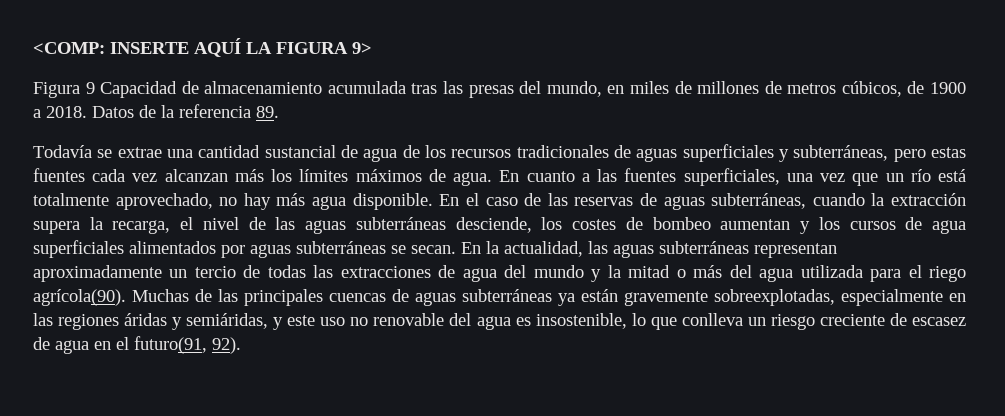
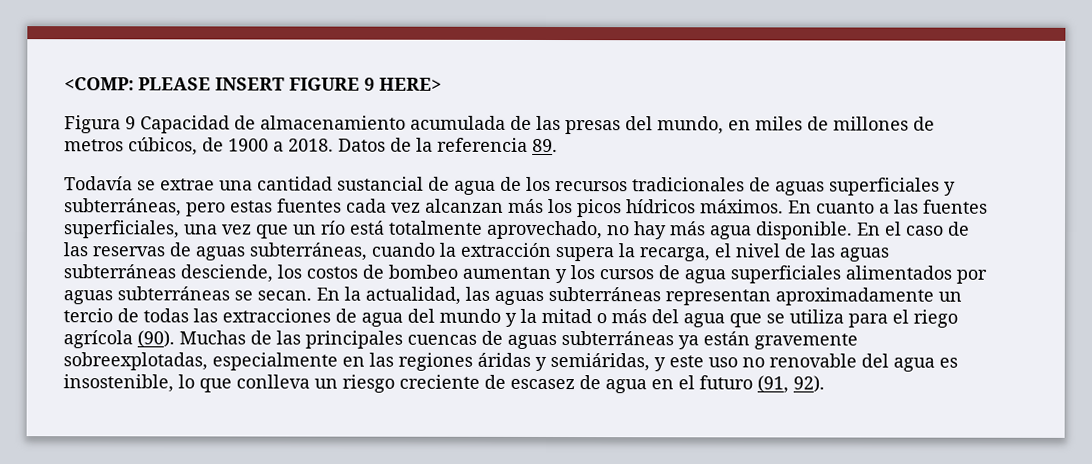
[110,38,372,57] INSERTE AQUÍ LA FIGURA 9> -> [138,77,442,91] PLEASE INSERT FIGURE 9 HERE>
[411,83,438,94] tras -> [510,115,532,130] de
[299,169,493,186] límites máximos de agua. -> [577,199,784,218] picos hídricos máximos.
[572,219,617,230] costes -> [306,266,358,279] costos
[800,265,863,278] utilizada -> [729,309,844,328] que se utiliza
[33,289,126,306] agrícola(90). -> [63,330,175,349] agrícola (90).
[134,336,207,354] futuro(91, -> [699,375,789,394] futuro (91,

